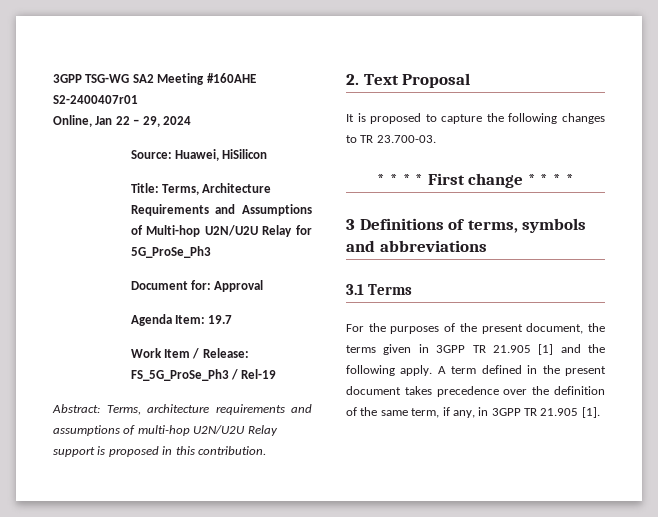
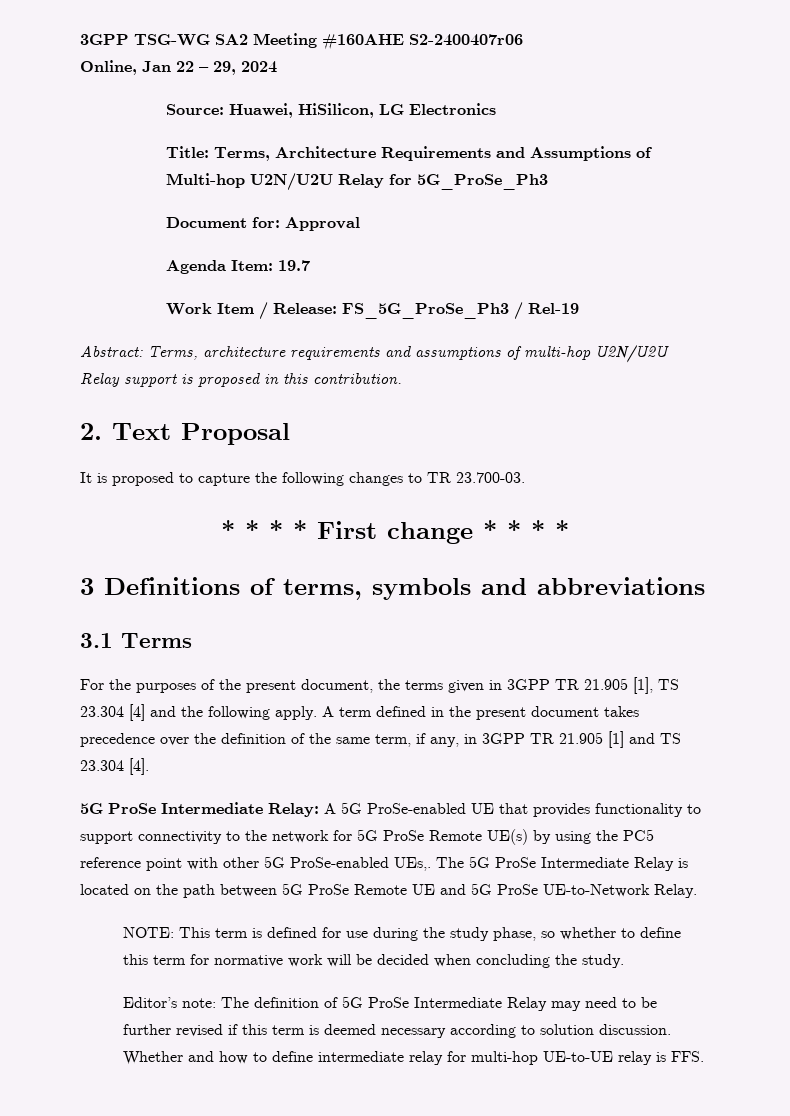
[53,95,138,104] S2-2400407r01 -> [409,34,523,46] S2-2400407r06
[222,149,268,159] HiSilicon -> [298,103,497,118] HiSilicon, LG Electronics
[538,344,554,355] [1] -> [633,677,679,694] [80,704,145,721] [1], TS 23.304 [4]
[581,407,600,418] [1]. -> [608,731,681,748] [80,758,149,775] [80,802,701,817] [80,829,654,845] [80,856,688,871] [80,883,697,898] [123,927,682,941] [123,954,625,968] [123,996,658,1011] [123,1024,672,1038] [123,1051,705,1065] [1] and TS 23.304 [4]. // 5G ProSe Intermediate Relay: A 5G ProSe-enabled UE that provides functionality to support connectivity to the network for 5G ProSe Remote UE(s) by using the PC5 reference point with other 5G ProSe-enabled UEs,. The 5G ProSe Intermediate Relay is located on the path between 5G ProSe Remote UE and 5G ProSe UE-to-Network Relay. // NOTE: This term is defined for use during the study phase, so whether to define this term for normative work will be decided when concluding the study. // Editor’s note: The definition of 5G ProSe Intermediate Relay may need to be further revised if this term is deemed necessary according to solution discussion. Whether and how to define intermediate relay for multi-hop UE-to-UE relay is FFS.

